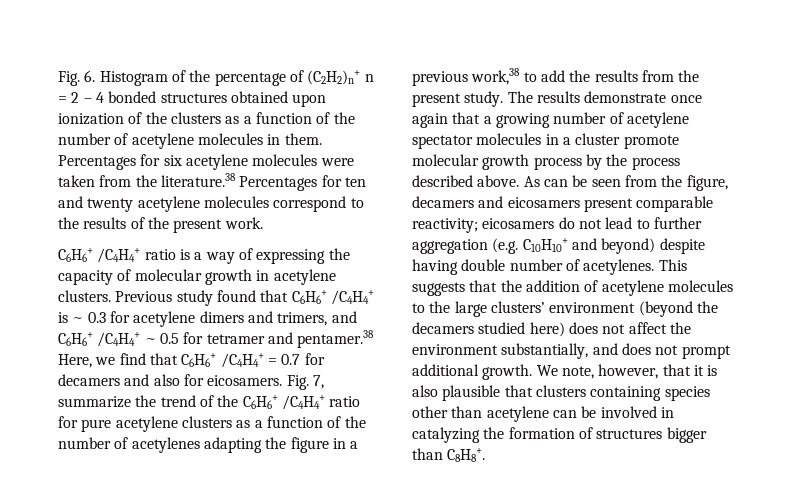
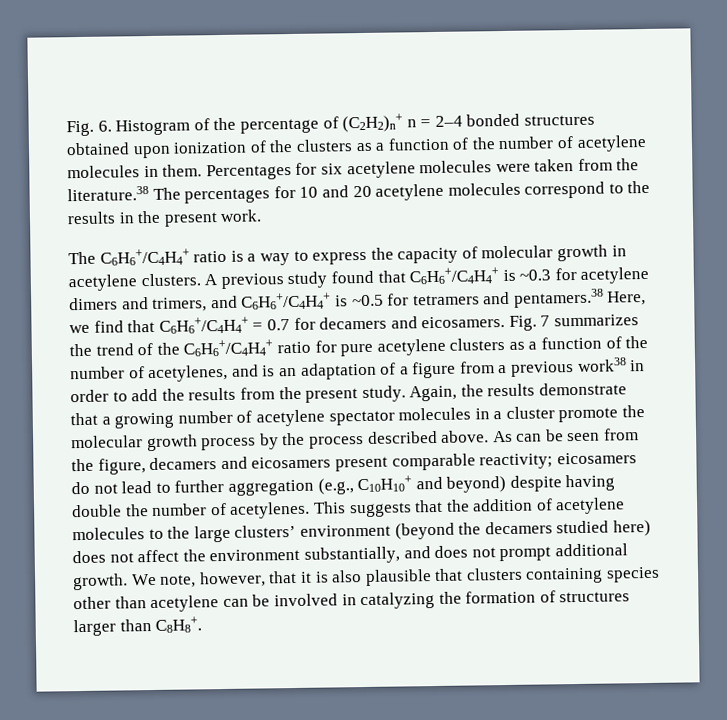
[71,92,104,103] 2 – 4 -> [434,115,463,127] 2–4
[239,175,366,191] [58,196,134,212] Percentages for ten and twenty -> [152,185,372,204] The percentages for 10 and 20
[130,217,145,229] of -> [118,212,135,224] in
[58,248,141,263] C6H6+ /C4H4+ -> [68,248,190,266] The C6H6+/C4H4+
[238,248,326,264] of expressing -> [293,250,368,265] to express
[115,291,173,302] Previous -> [204,273,284,290] A previous
[291,290,374,305] [58,312,106,323] C6H6+ /C4H4+ is ~ 0.3 -> [409,267,552,285] C6H6+/C4H4+ is ~0.3
[58,330,375,348] C6H6+ /C4H4+ ~ 0.5 for tetramer and pentamer.38 -> [241,288,604,310] C6H6+/C4H4+ is ~0.5 for tetramers and pentamers.38
[181,353,264,368] C6H6+ /C4H4+ -> [158,316,249,334] C6H6+/C4H4+
[153,374,324,390] [58,396,131,408] also for eicosamers. Fig. 7, summarize -> [421,314,640,331] eicosamers. Fig. 7 summarizes
[242,395,325,410] C6H6+ /C4H4+ -> [183,339,274,357] C6H6+/C4H4+
[131,437,359,453] [412,68,521,86] acetylenes adapting the figure in a previous work,38 -> [148,357,646,383] [70,389,109,403] acetylenes, and is an adaptation of a figure from a previous work38 in order
[507,91,702,103] [412,113,448,128] The results demonstrate once again -> [409,382,628,402] Again, the results demonstrate
(679, 142) none -> [622,405,646,418] the
[492,238,519,254] (e.g. -> [317,478,354,495] (e.g.,
(506, 265) none -> [125,504,149,517] the
[666,427,707,443] bigger -> [73,619,116,637] larger

